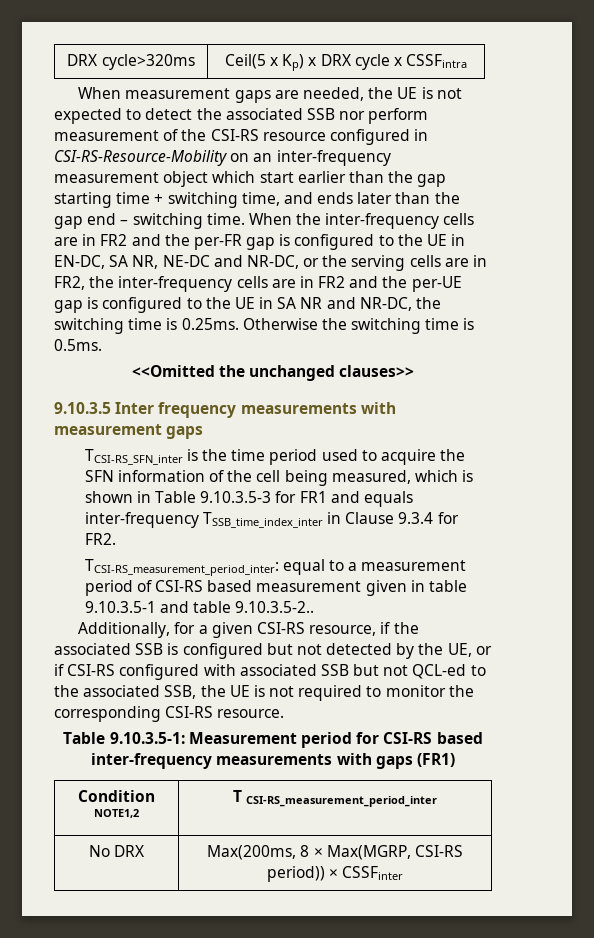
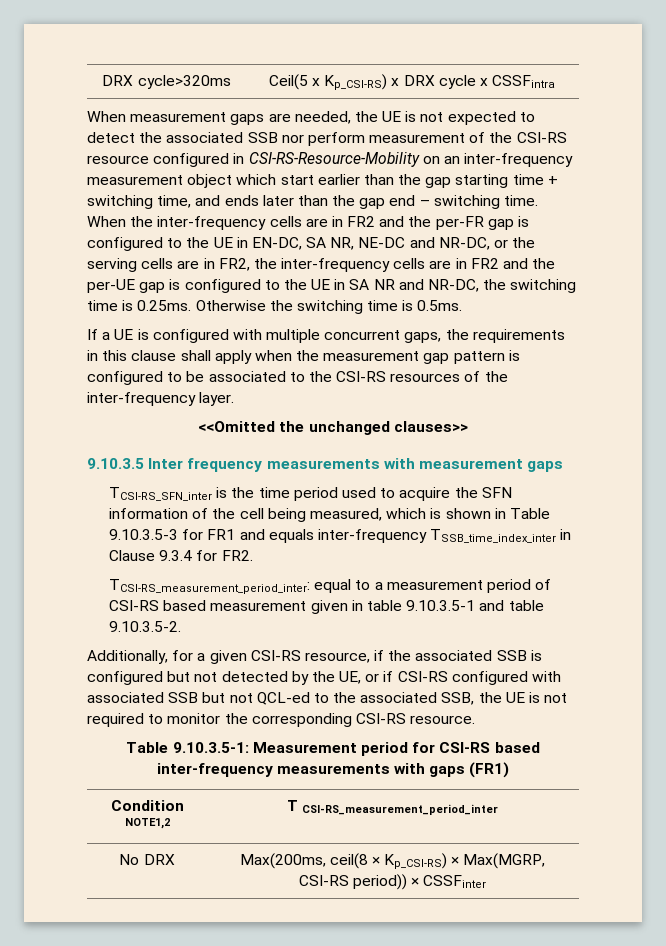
[282,54,305,71] Kp) -> [324,74,388,90] Kp_CSI-RS)
(102, 345) none -> [87,329,565,343] [87,350,520,364] [87,371,508,385] [87,392,235,406] // If a UE is configured with multiple concurrent gaps, the requirements in this clause shall apply when the measurement gap pattern is configured to be associated to the CSI-RS resources of the inter-frequency layer.
[235,601,315,613] 9.10.3.5-2.. -> [109,621,182,632] 9.10.3.5-2.
[300,845,310,857] 8 -> [329,853,448,869] ceil(8 × Kp_CSI-RS)

